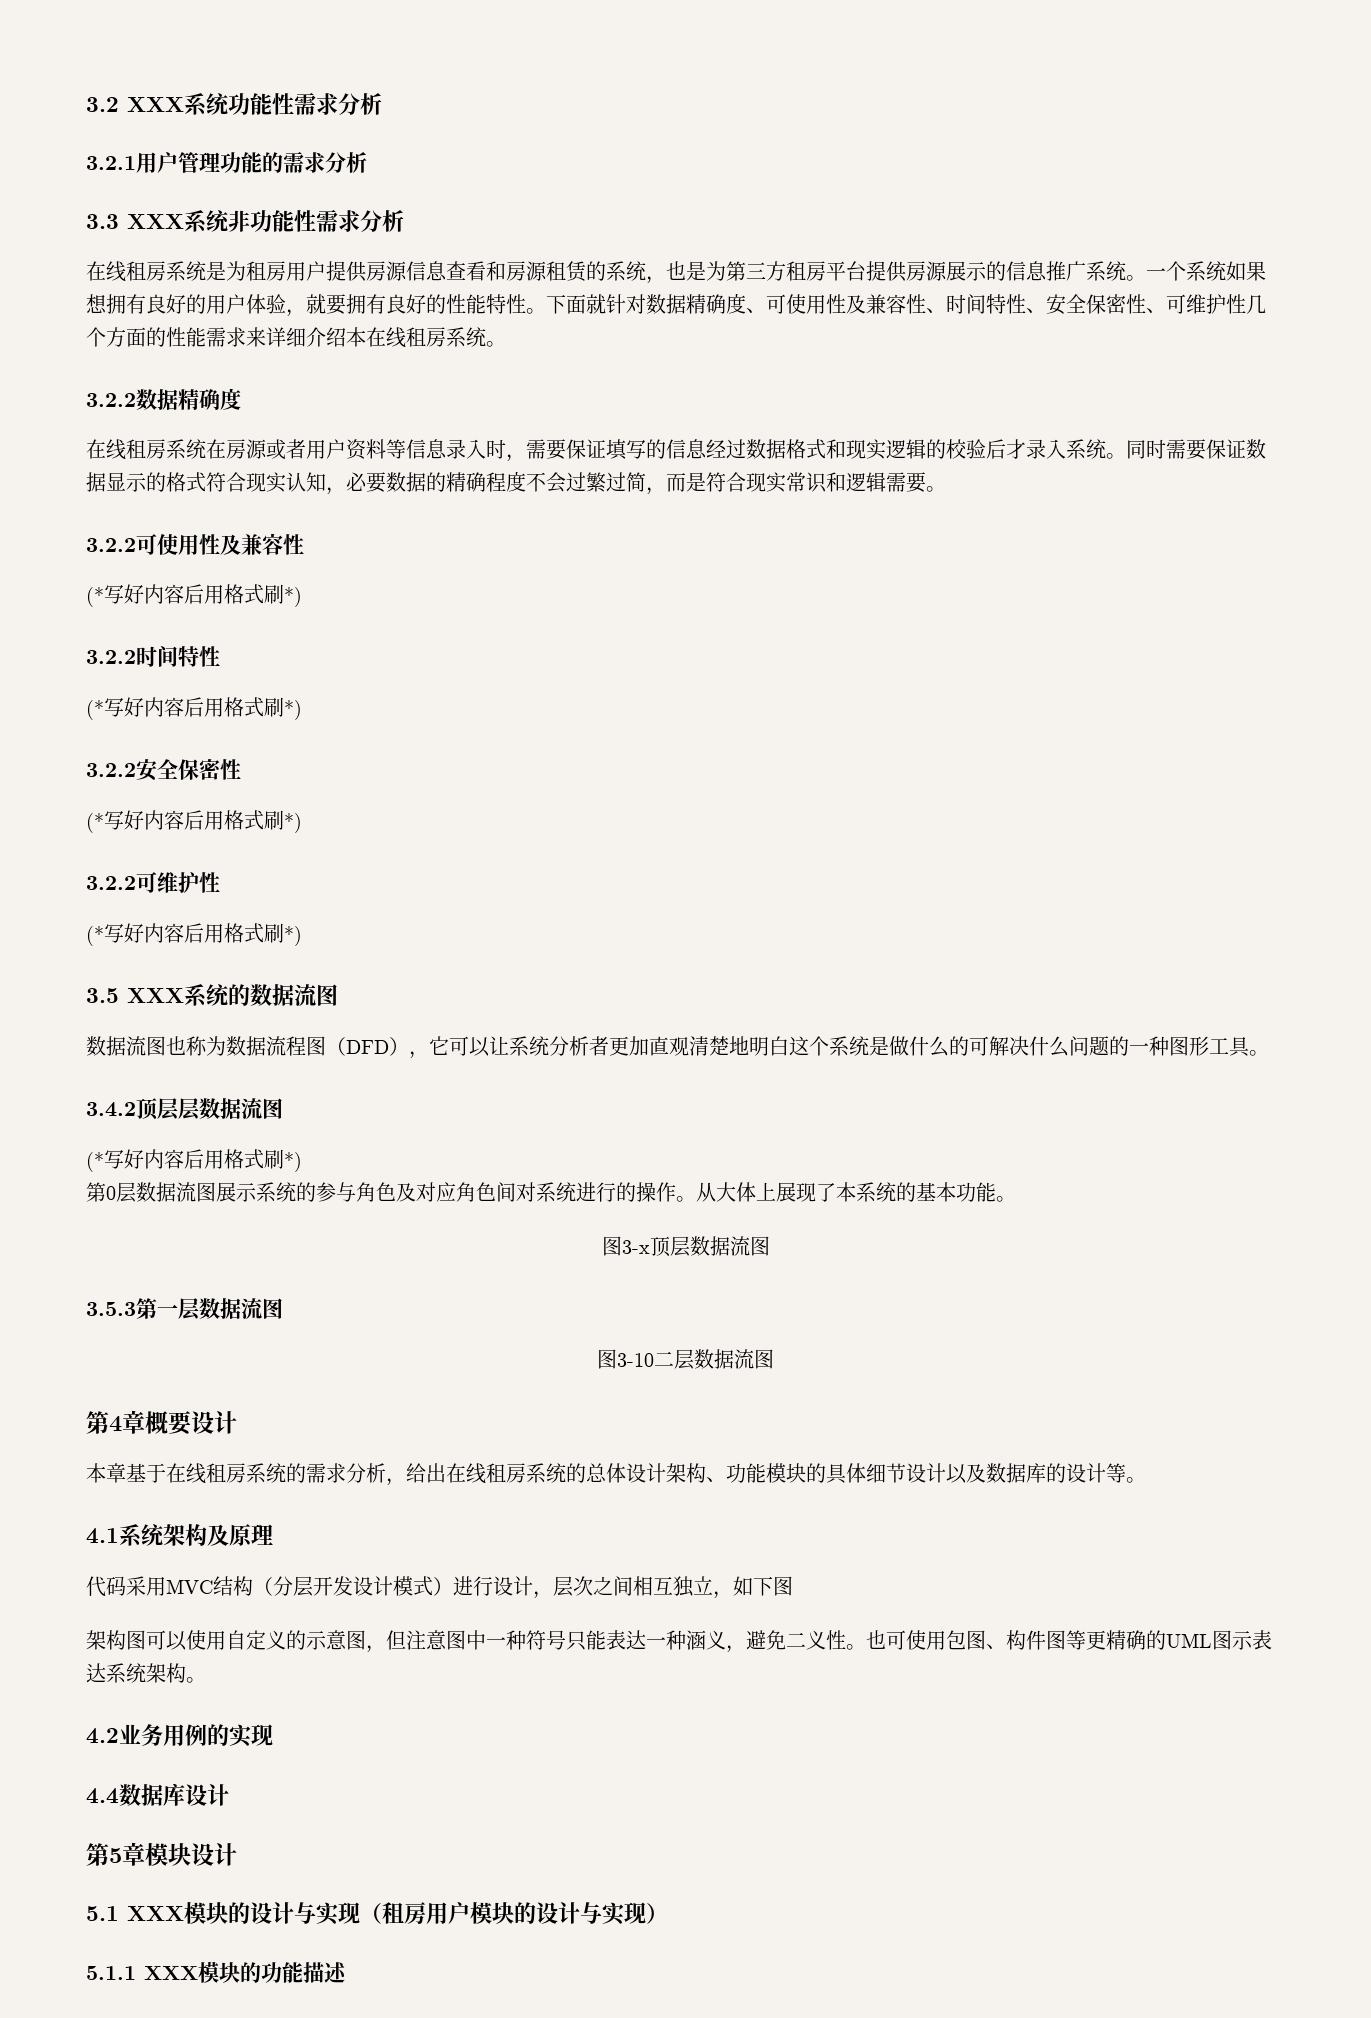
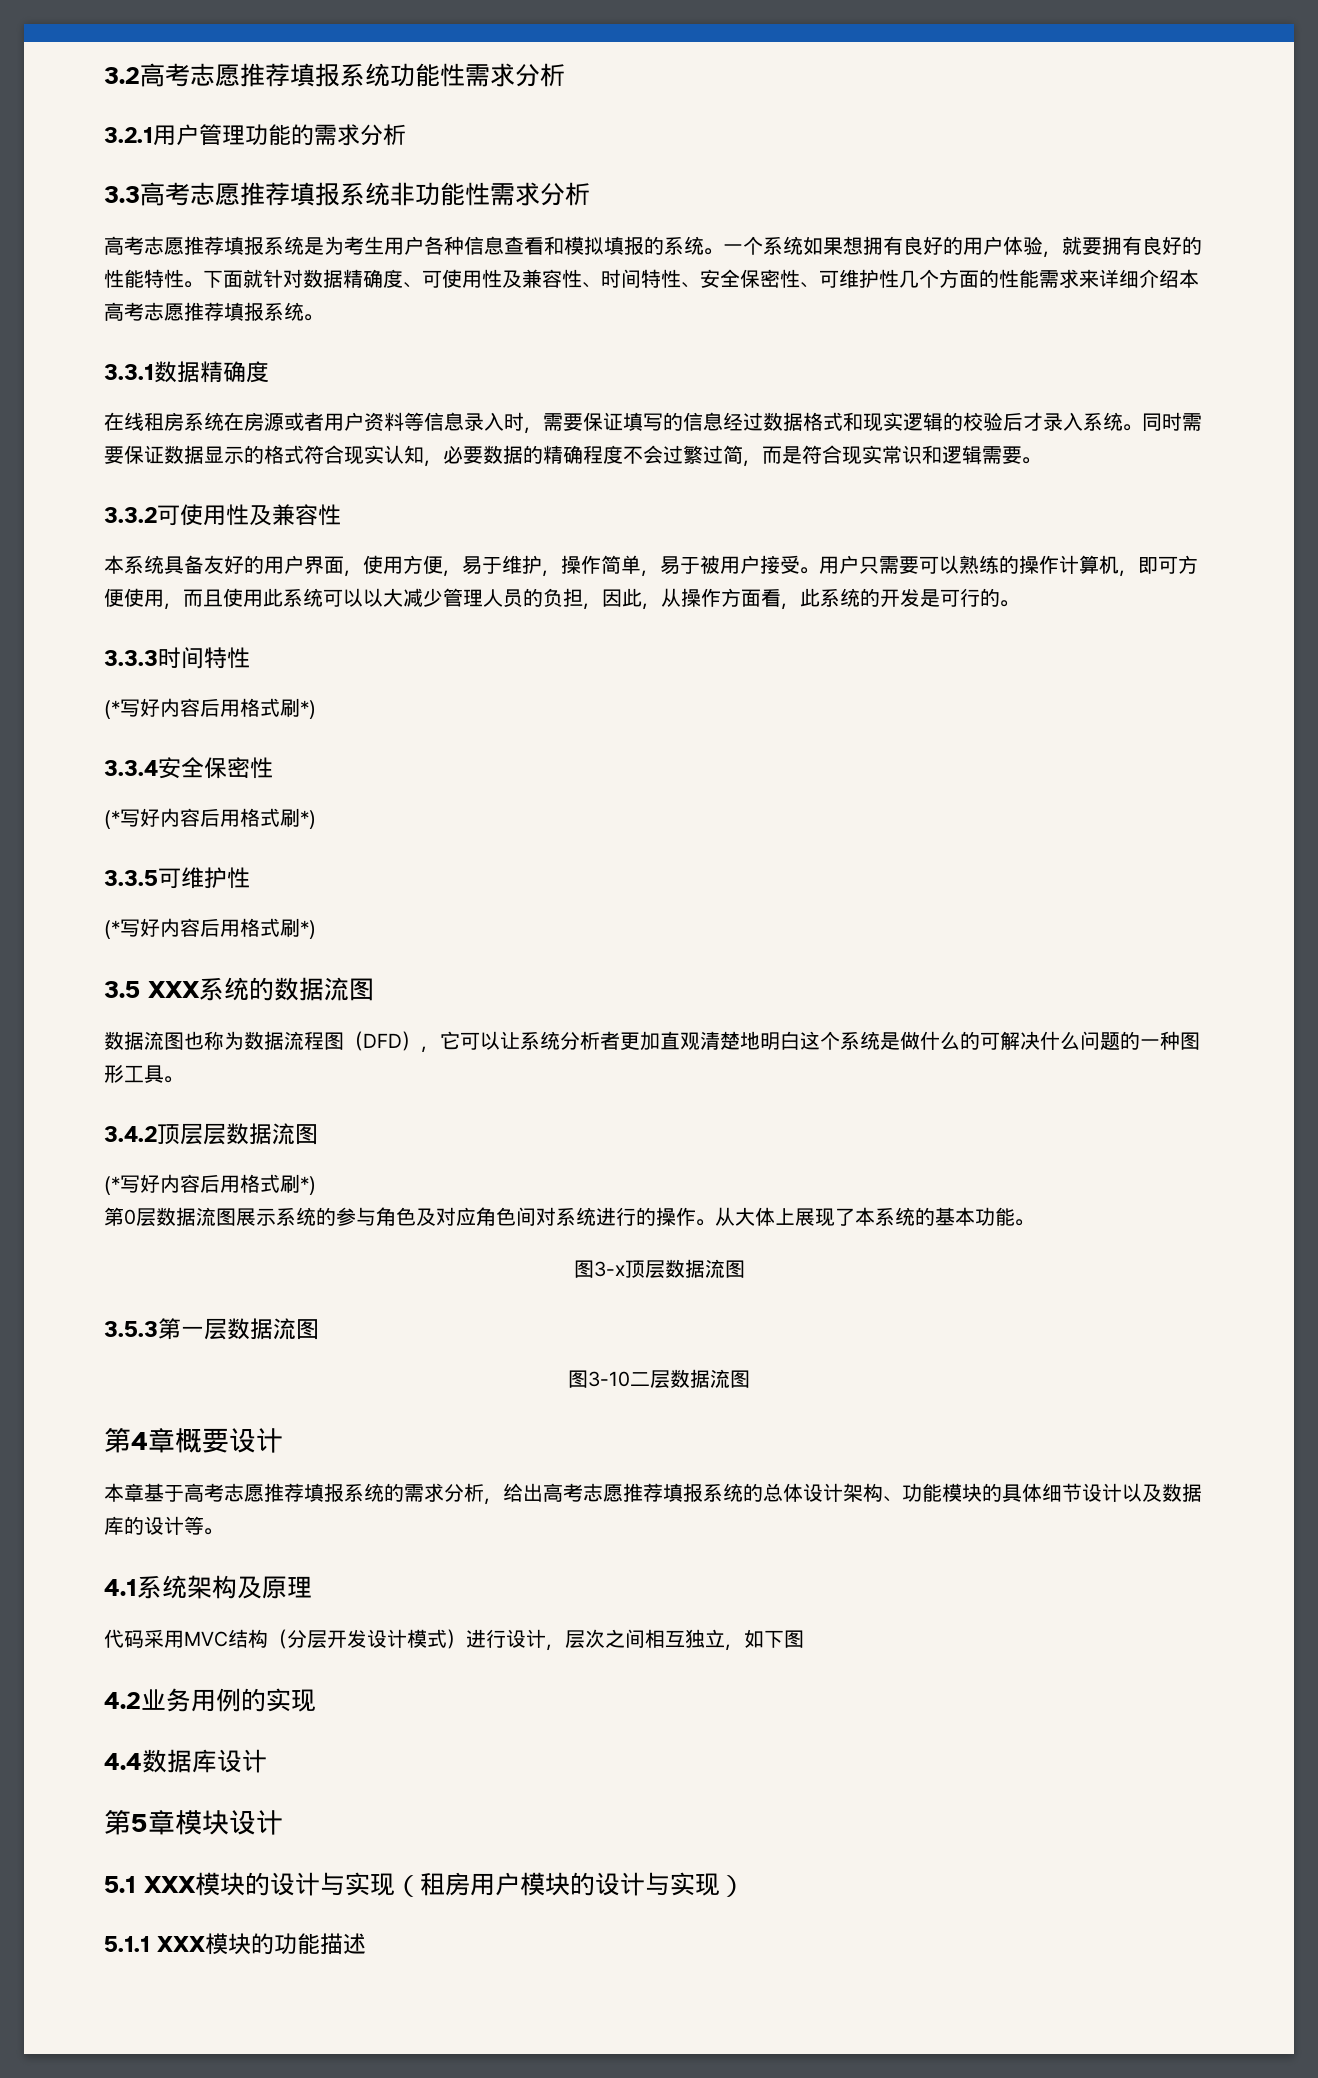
[127,97,184,112] XXX -> [140,63,340,87] 高考志愿推荐填报
[127,214,184,229] XXX -> [140,182,340,206] 高考志愿推荐填报
[86,261,1086,284] 在线租房系统是为租房用户提供房源信息查看和房源租赁的系统，也是为第三方租房平台提供房源展示的信息推广 -> [104,236,664,255] 高考志愿推荐填报系统是为考生用户各种信息查看和模拟填报的
[366,327,446,348] 在线租房 -> [104,302,264,321] 高考志愿推荐填报
[86,393,136,407] 3.2.2 -> [104,364,154,380] 3.3.1
[86,538,136,552] 3.2.2 -> [104,507,157,523] 3.3.2
[86,584,302,607] [86,650,136,664] (*写好内容后用格式刷*) // 3.2.2 -> [104,555,1198,577] [104,588,1019,610] [104,650,158,666] 本系统具备友好的用户界面，使用方便，易于维护，操作简单，易于被用户接受。用户只需要可以熟练的操作计算机，即可方便使用，而且使用此系统可以以大减少管理人员的负担，因此，从操作方面看，此系统的开发是可行的。 // 3.3.3
[86,763,136,777] 3.2.2 -> [104,760,158,776] 3.3.4
[86,876,136,890] 3.2.2 -> [104,870,158,886] 3.3.5
[166,1463,246,1484] 在线租房 -> [184,1483,344,1502] 高考志愿推荐填报
[446,1463,526,1484] 在线租房 -> [543,1483,703,1502] 高考志愿推荐填报
[86,1630,1272,1653] [86,1663,206,1683] // 架构图可以使用自定义的示意图，但注意图中一种符号只能表达一种涵义，避免二义性。也可使用包图、构件图等更精确的UML图示表达系统架构。 -> (804, 1639) none

